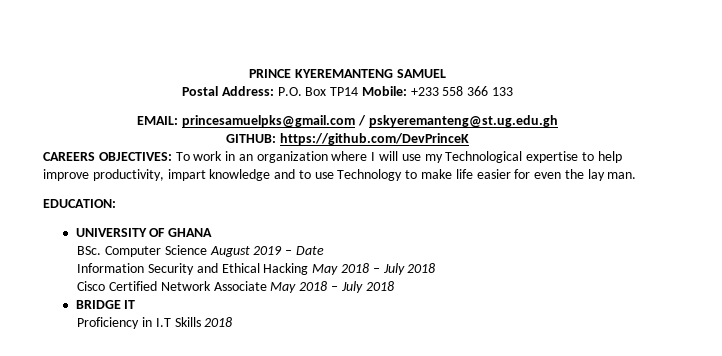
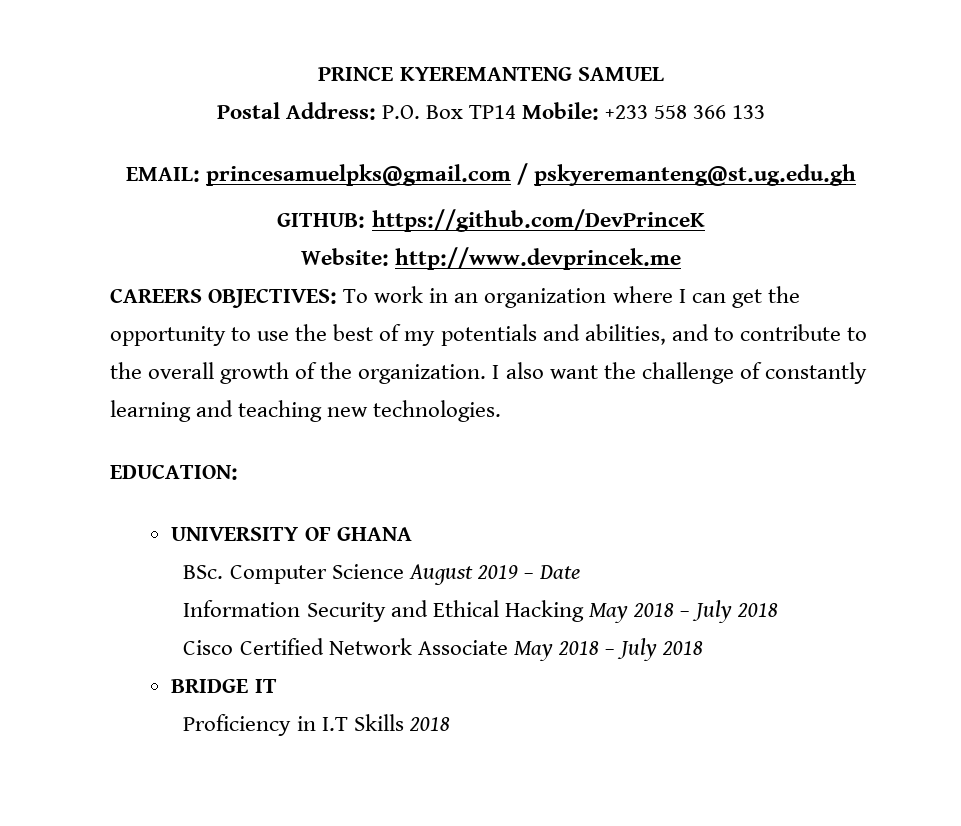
(469, 139) none -> [300,247,682,270] // Website: http://www.devprincek.me
[379,151,622,163] [43,169,637,181] will use my Technological expertise to help improve productivity, impart knowledge and to use Technology to make life easier for even the lay man. -> [691,286,800,308] [110,324,867,346] [110,362,867,384] [110,400,502,422] can get the opportunity to use the best of my potentials and abilities, and to contribute to the overall growth of the organization. I also want the challenge of constantly learning and teaching new technologies.

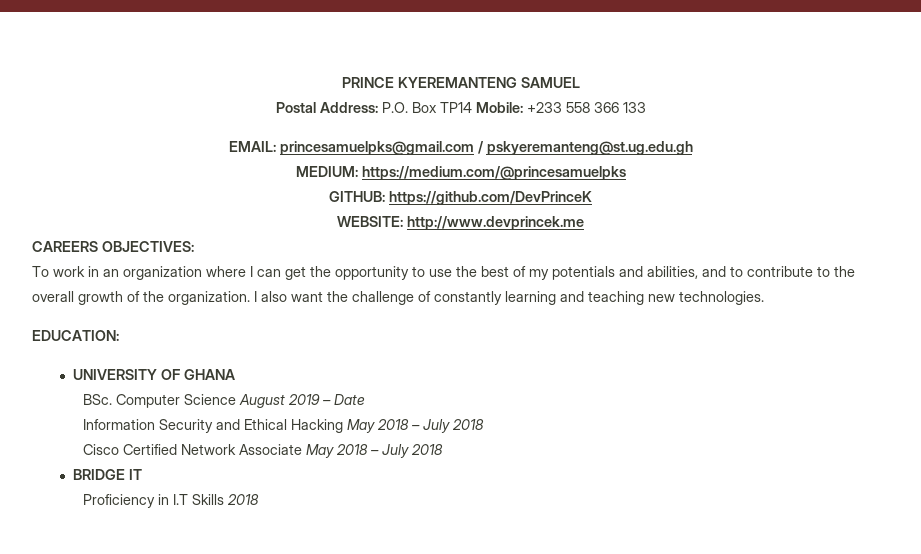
(857, 175) none -> [295,166,626,180] // MEDIUM: https://medium.com/@princesamuelpks
[300,248,389,266] Website: -> [337,216,403,227] WEBSITE:
(338, 298) none -> (194, 246) //

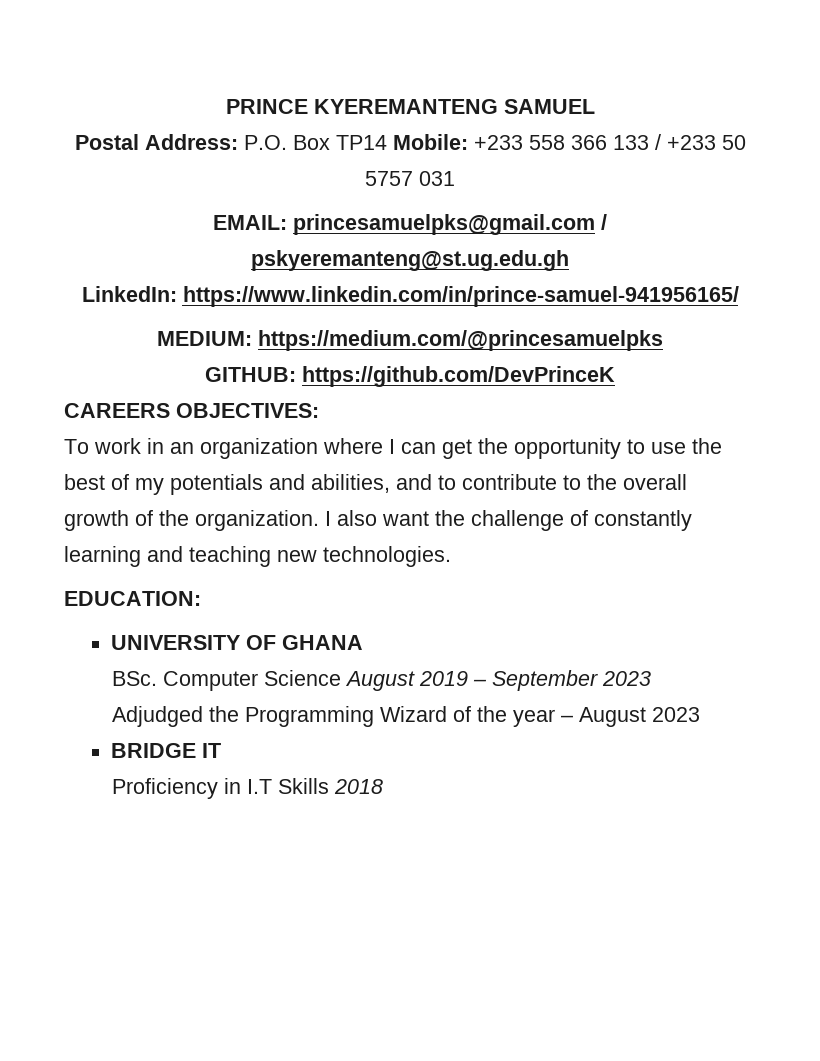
(646, 107) none -> [654,134,746,150] [365,171,455,186] / +233 50 5757 031
(693, 148) none -> [81,286,739,307] // LinkedIn: https://www.linkedin.com/in/prince-samuel-941956165/
[337,216,584,230] // WEBSITE: http://www.devprincek.me -> (615, 376) none
[333,394,365,405] [82,419,484,433] [82,444,443,458] Date // Information Security and Ethical Hacking May 2018 – July 2018 // Cisco Certified Network Associate May 2018 – July 2018 -> [491,670,651,691] [111,706,700,727] September 2023 // Adjudged the Programming Wizard of the year – August 2023

